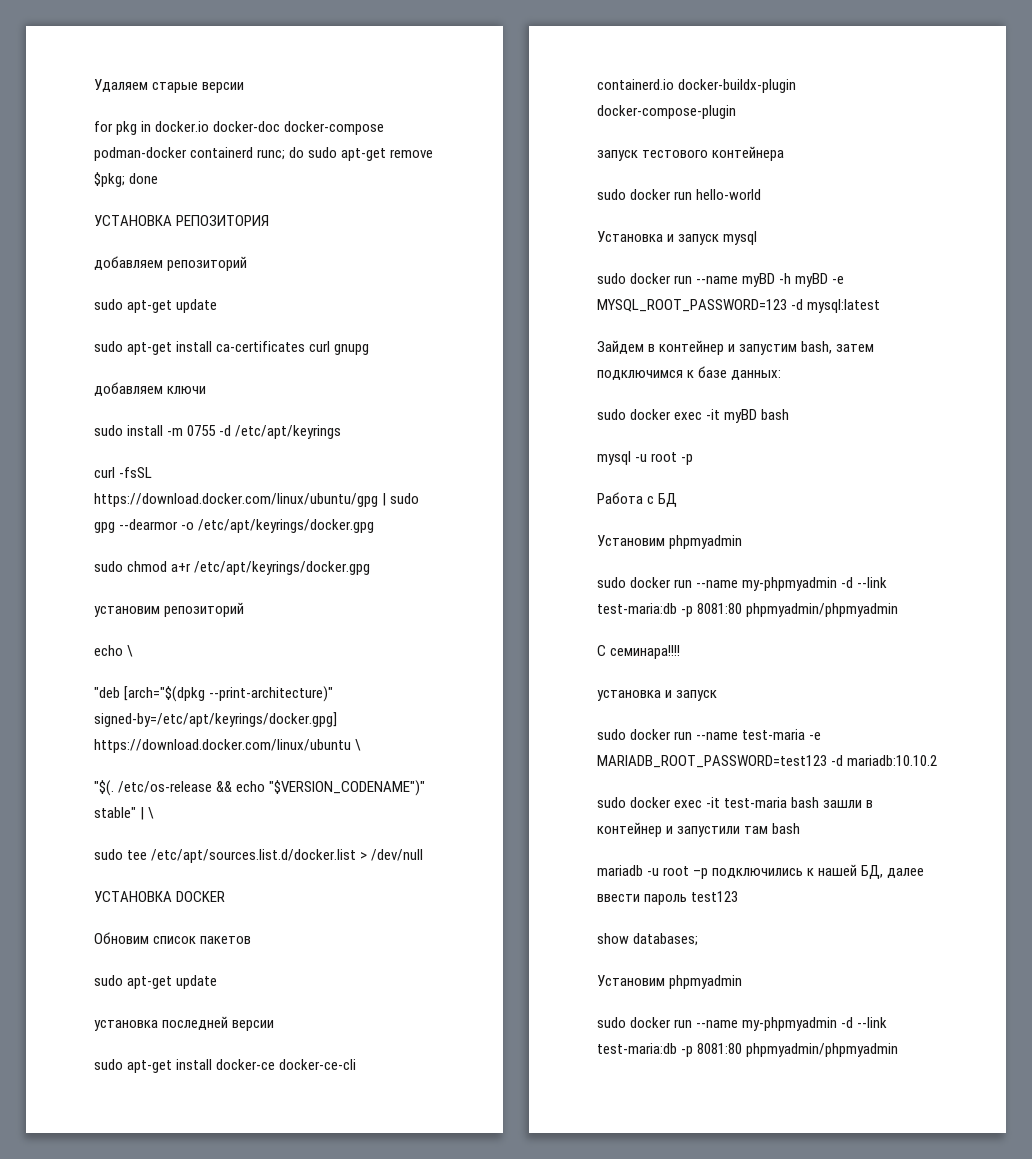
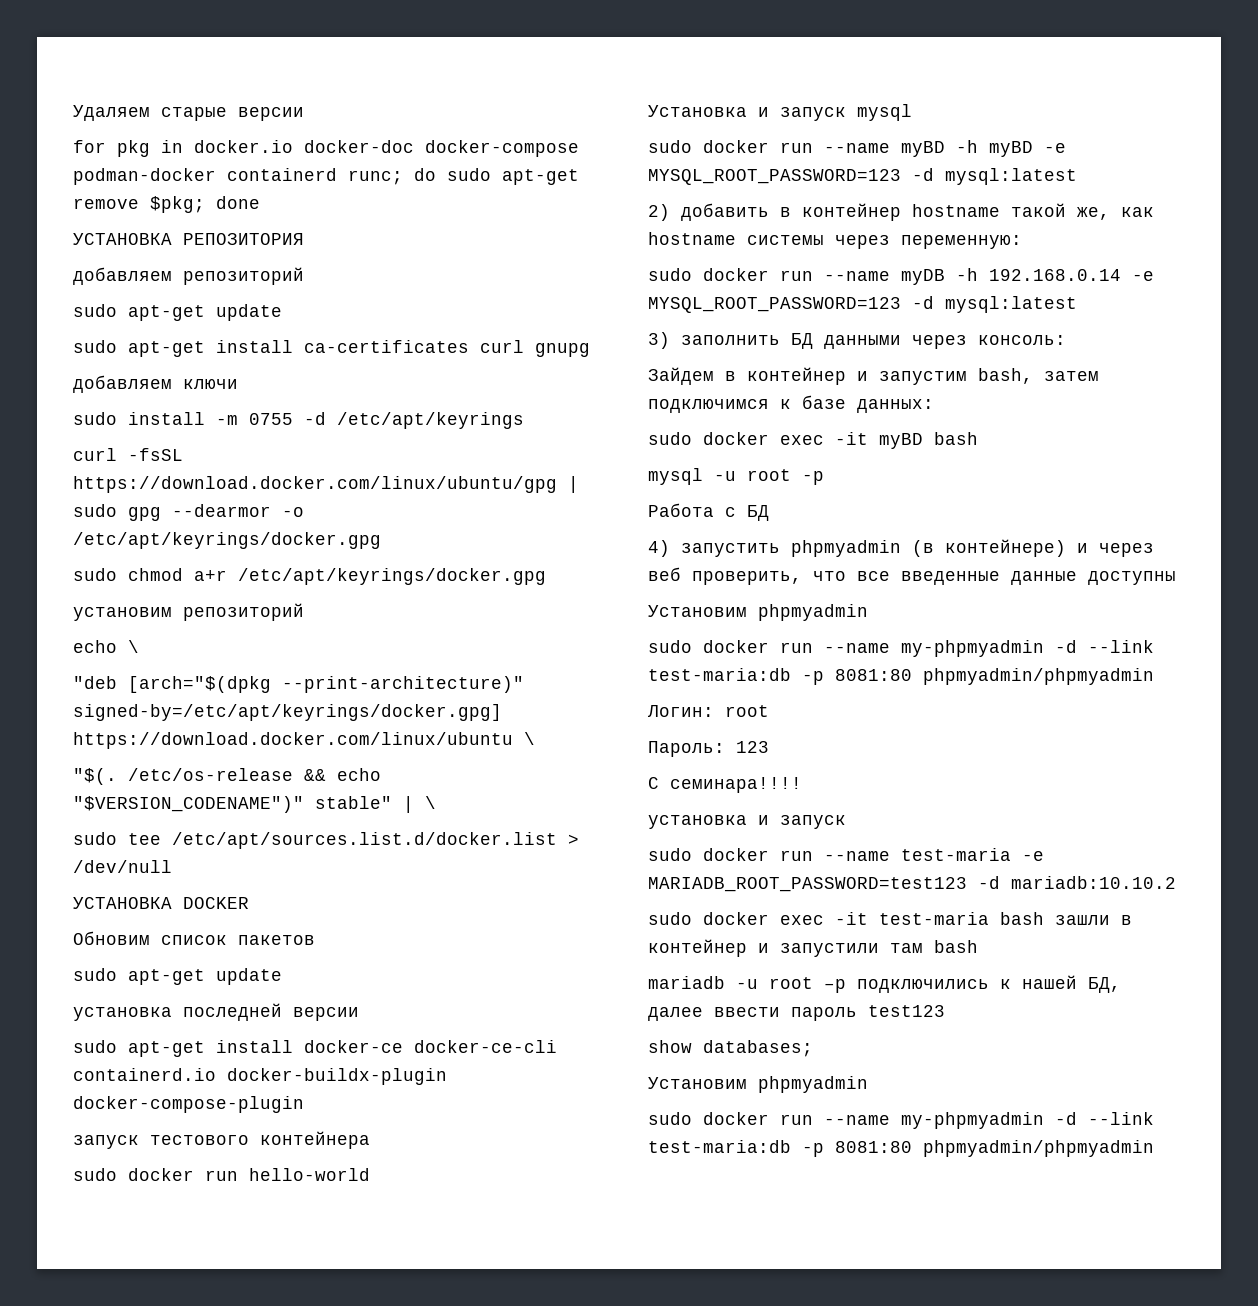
(881, 306) none -> [648,203,1154,221] [648,232,1022,249] [648,268,1154,285] [648,296,1077,313] [648,332,1066,349] // 2) добавить в контейнер hostname такой же, как hostname системы через переменную: // sudo docker run --name myDB -h 192.168.0.14 -e MYSQL_ROOT_PASSWORD=123 -d mysql:latest // 3) заполнить БД данными через консоль:
(678, 500) none -> [648,539,1154,557] [648,567,1176,585] // 4) запустить phpmyadmin (в контейнере) и через веб проверить, что все введенные данные доступны
(899, 610) none -> [647,705,769,717] [648,741,769,757] // Логин: root // Пароль: 123

